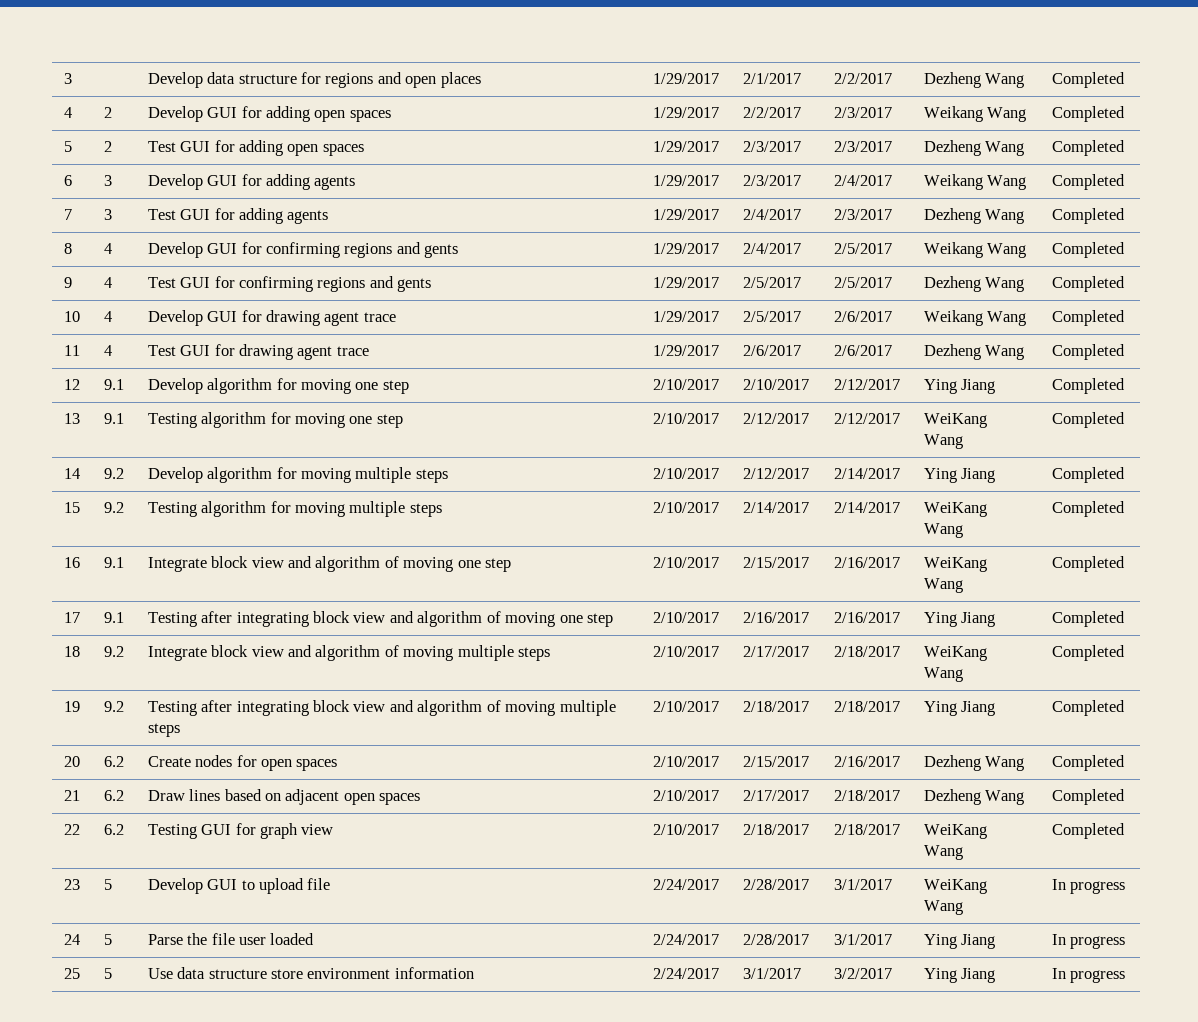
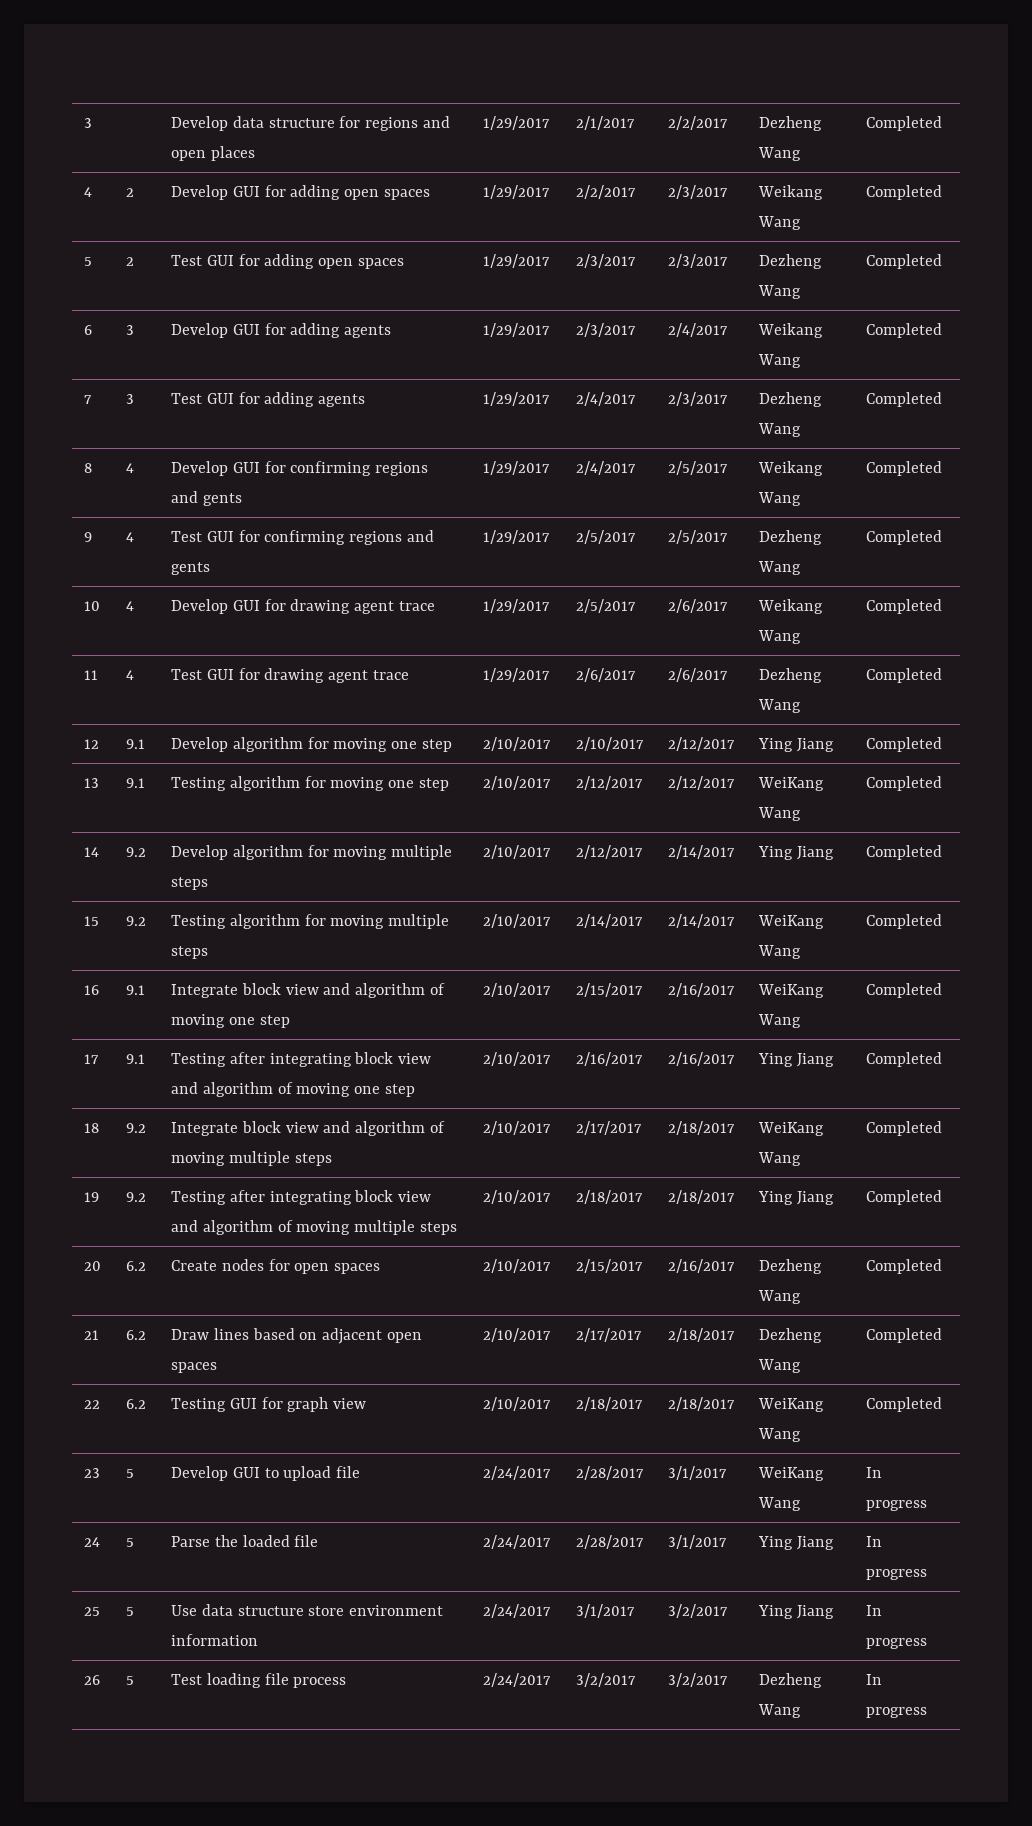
[211,933,315,945] file user loaded -> [242,1535,319,1547] loaded file
(1126, 976) none -> [84,1675,101,1685] [126,1676,135,1685] [171,1673,347,1688] [483,1673,552,1687] [576,1673,637,1687] [668,1673,729,1687] [759,1673,823,1688] [758,1704,802,1718] [866,1674,883,1685] [866,1707,928,1718] // 26 | 5 | Test loading file process | 2/24/2017 | 3/2/2017 | 3/2/2017 | Dezheng Wang | In progress

